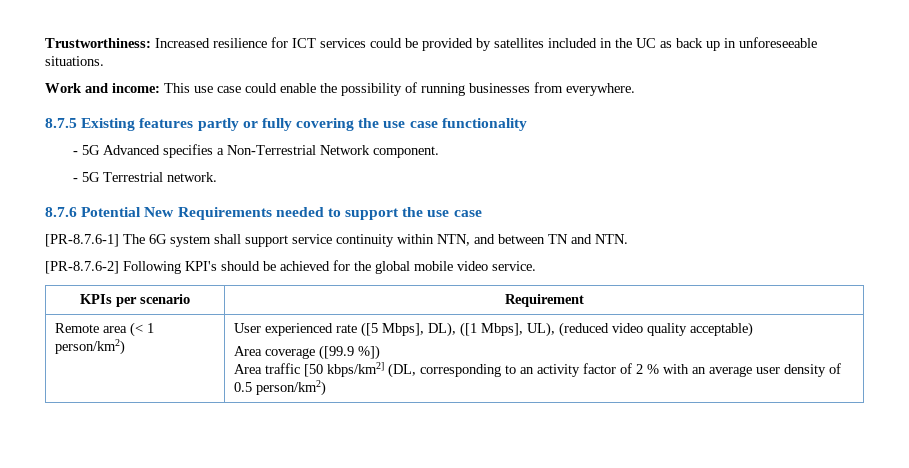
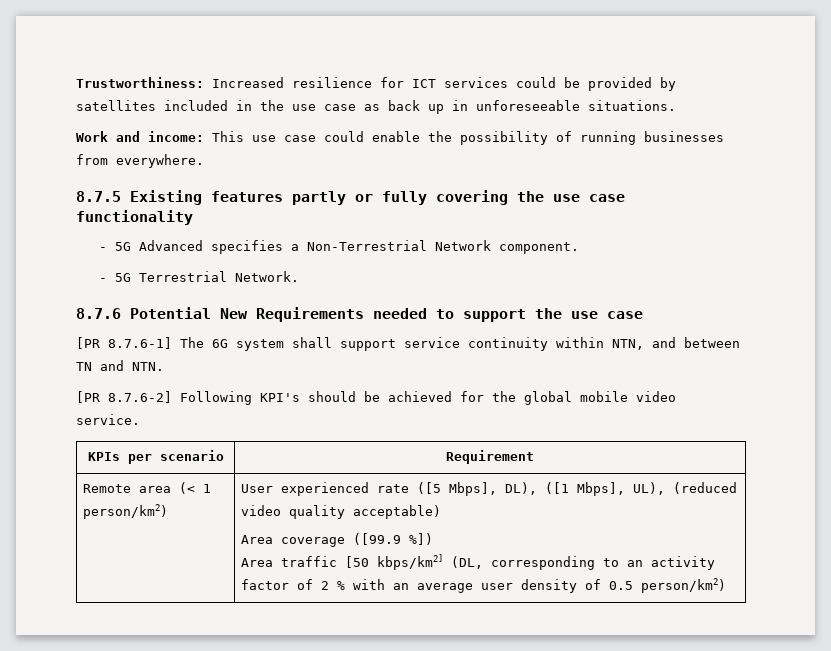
[636,38,656,48] UC -> [292,104,356,111] use case
[166,172,217,182] network. -> [234,271,299,282] Network.
[45,234,119,247] [PR-8.7.6-1] -> [76,337,172,349] [PR 8.7.6-1]
[45,261,119,274] [PR-8.7.6-2] -> [76,391,172,403] [PR 8.7.6-2]

